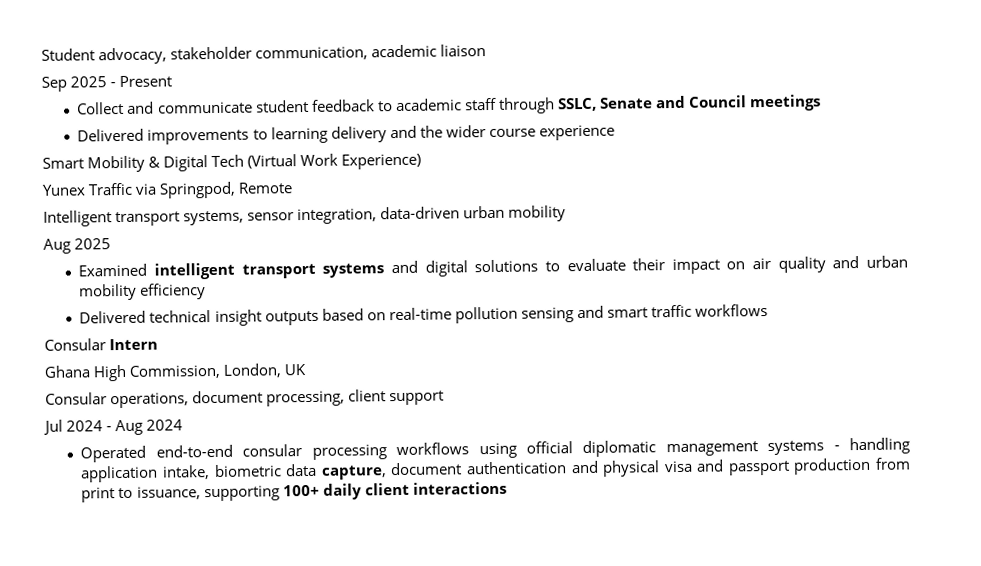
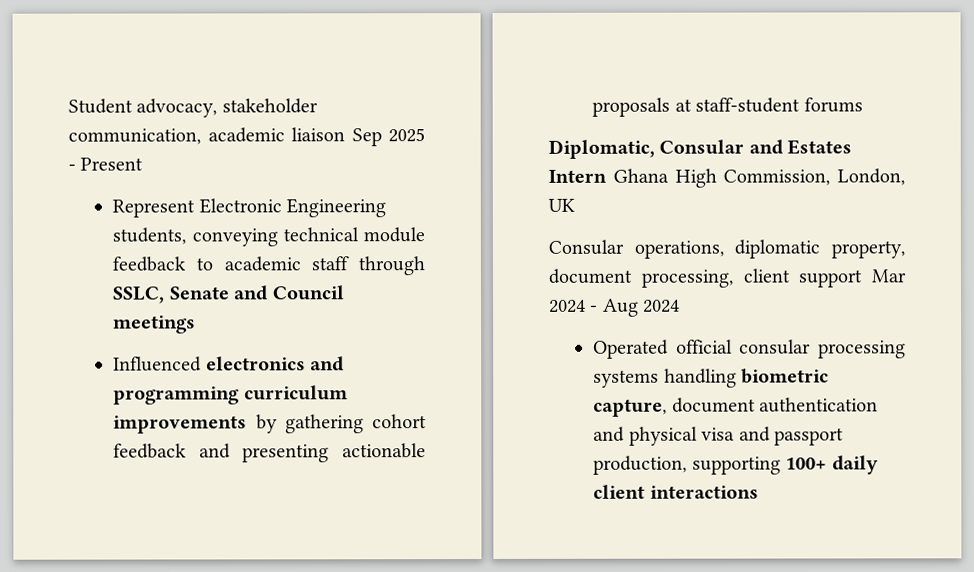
(487, 50) // -> (345, 134) none
[77,99,309,115] Collect and communicate student -> [112,198,387,218] [112,227,425,247] Represent Electronic Engineering students, conveying technical module
[77,124,615,145] [42,153,422,173] [42,181,294,199] [43,205,567,227] [43,238,112,254] [78,255,909,280] [78,283,207,301] [79,303,769,326] [44,338,106,351] Delivered improvements to learning delivery and the wider course experience // Smart Mobility & Digital Tech (Virtual Work Experience) // Yunex Traffic via Springpod, Remote // Intelligent transport systems, sensor integration, data-driven urban mobility // Aug 2025 // Examined intelligent transport systems and digital solutions to evaluate their impact on air quality and urban mobility efficiency // Delivered technical insight outputs based on real-time pollution sensing and smart traffic workflows // Consular -> [113,356,345,372] [113,385,348,405] [113,414,427,434] [113,443,427,463] [592,97,863,117] [548,139,853,159] Influenced electronics and programming curriculum improvements by gathering cohort feedback and presenting actionable proposals at staff-student forums // Diplomatic, Consular and Estates
(159, 344) // -> (607, 176) none
(190, 400) none -> [734,239,905,259] diplomatic property,
[43,419,63,435] // Jul -> [871,269,906,283] Mar
[155,444,233,458] end-to-end -> [675,339,733,354] official
[396,437,910,459] [80,463,318,483] workflows using official diplomatic management systems - handling application intake, biometric data -> [593,368,830,388] systems handling biometric
[793,457,911,475] [81,486,201,503] production from print to issuance, -> [593,455,688,475] production,

